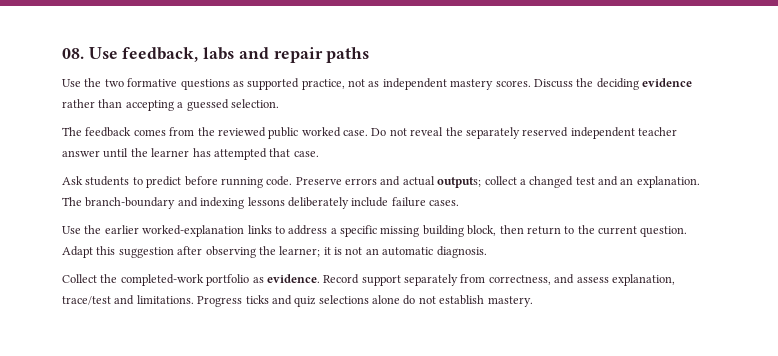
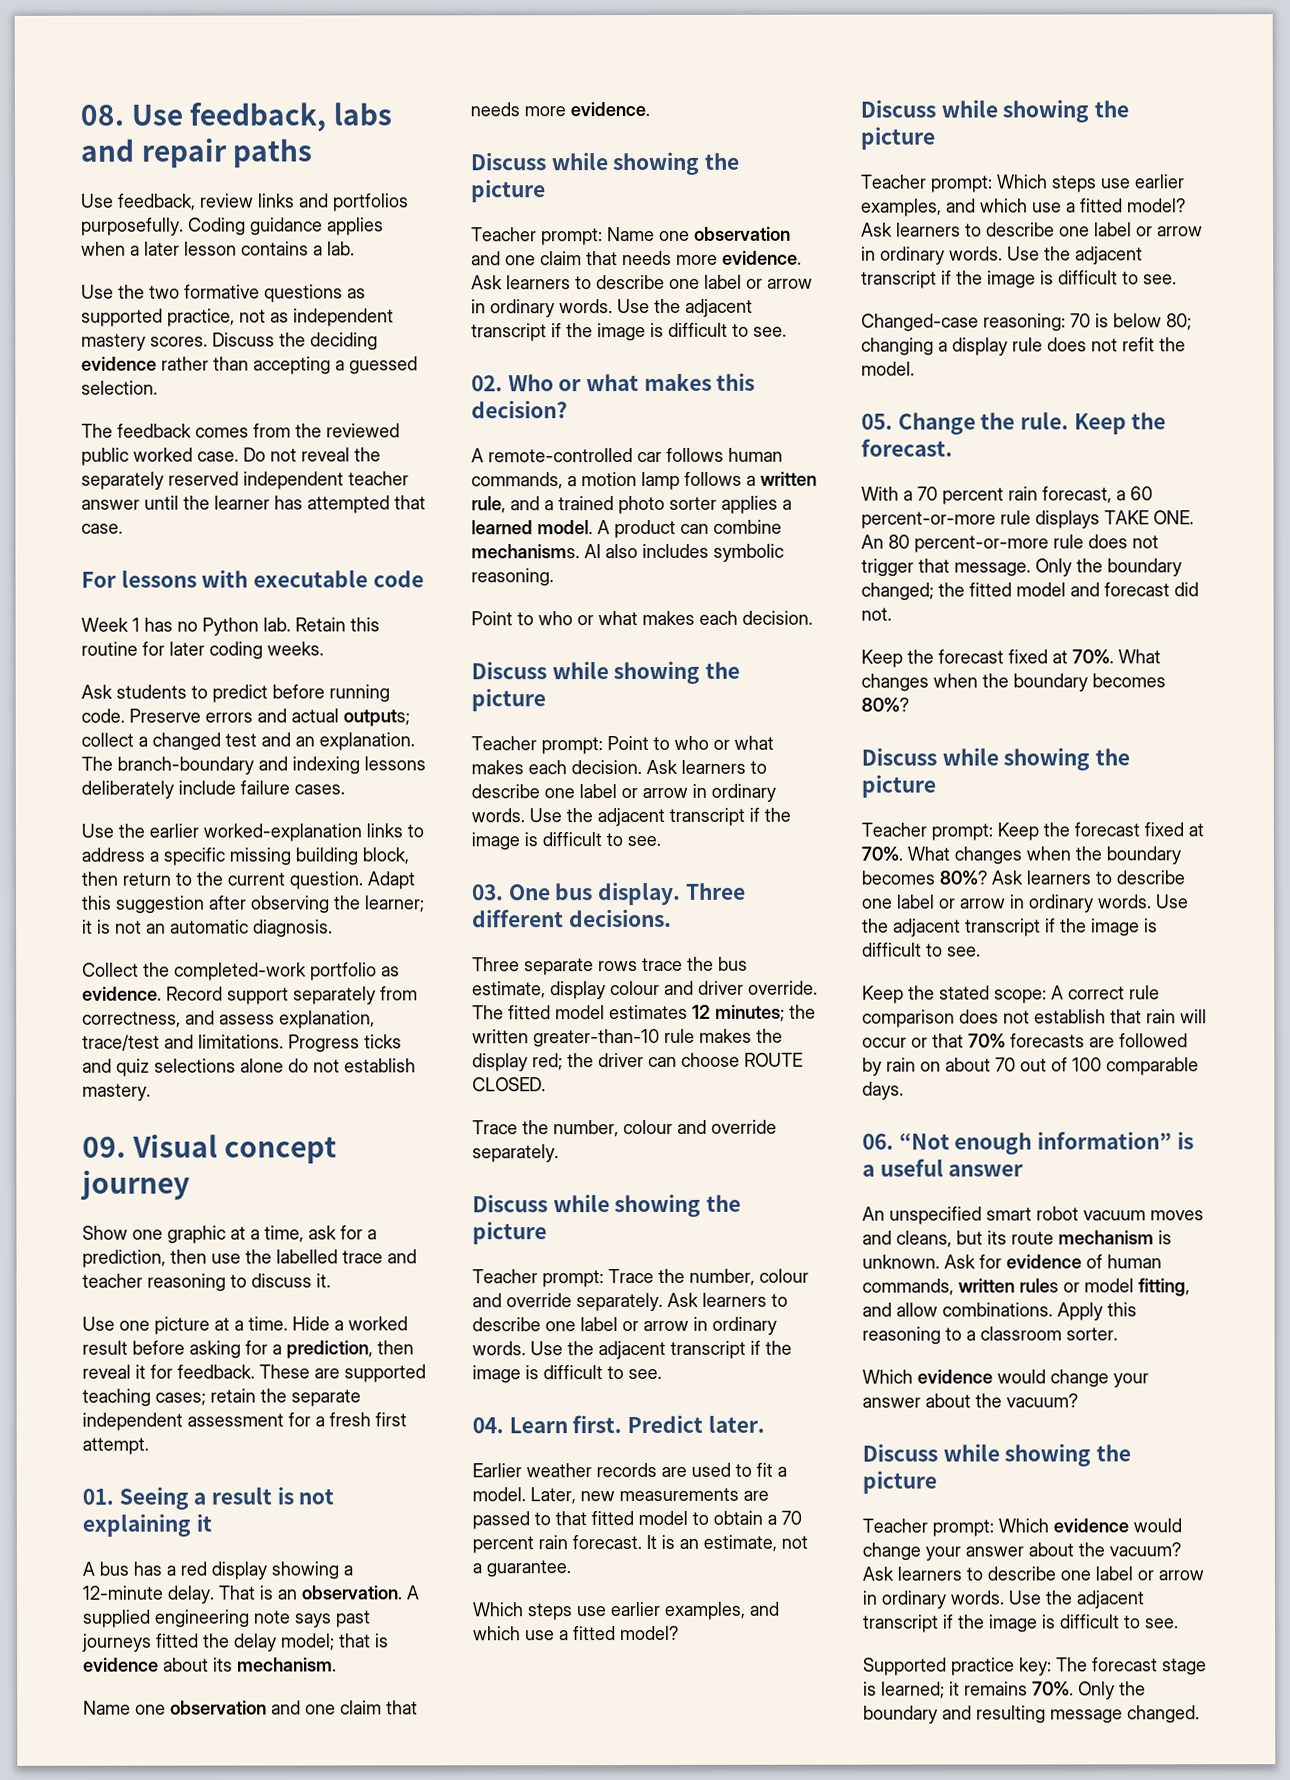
(370, 55) none -> [81,193,409,212] [81,217,384,236] [81,241,355,256] // Use feedback, review links and portfolios purposefully. Coding guidance applies when a later lesson contains a lab.
(319, 154) none -> [81,569,424,588] [81,617,380,636] [81,641,324,660] // For lessons with executable code // Week 1 has no Python lab. Retain this routine for later coding weeks.
(533, 301) none -> [82,1134,338,1164] [80,1170,190,1200] [82,1225,377,1244] [82,1249,417,1268] [82,1273,331,1292] [82,1316,408,1335] [82,1340,414,1359] [82,1364,426,1383] [82,1388,361,1407] [82,1412,407,1431] [82,1437,149,1455] [82,1486,335,1510] [82,1513,212,1537] [82,1561,353,1580] [82,1585,419,1604] [83,1609,371,1628] [82,1633,389,1652] [83,1657,337,1672] [83,1700,418,1715] [470,101,650,117] [470,151,740,176] [471,179,546,203] [471,226,791,246] [471,250,802,266] [471,274,813,290] [471,298,753,318] [471,322,787,342] [471,372,756,392] [471,400,568,419] [471,447,783,463] [471,471,817,491] [471,495,792,515] [471,519,782,539] [471,543,784,562] [471,568,554,587] [471,610,813,626] [471,660,741,685] [471,688,546,712] [471,735,774,755] [471,759,767,775] [471,783,776,802] [471,807,791,827] [471,832,661,851] [471,881,746,906] [472,908,672,928] [472,956,748,976] [472,980,818,1000] [472,1004,816,1022] [472,1028,783,1048] [472,1052,803,1072] [472,1077,546,1092] [472,1119,777,1138] [472,1144,559,1163] [472,1193,742,1218] [472,1221,547,1245] [472,1268,809,1288] [472,1292,788,1312] [472,1316,777,1335] [472,1340,792,1360] [472,1365,662,1384] [472,1414,765,1434] [472,1462,787,1478] [472,1487,769,1505] [472,1510,802,1530] [472,1534,808,1554] [472,1560,571,1578] [472,1601,780,1621] [473,1625,679,1641] [860,99,1130,123] [860,126,935,150] [861,174,1185,193] [861,198,1186,217] [861,222,1203,237] [861,246,1143,265] [861,270,1177,289] [861,313,1192,332] [861,337,1186,356] [861,361,915,376] [861,411,1167,435] [861,438,953,457] [861,486,1153,505] [861,510,1194,529] [861,534,1159,553] [861,558,1182,577] [861,582,1199,601] [861,607,892,621] [861,649,1161,668] [861,673,1166,692] [861,697,909,712] [861,747,1131,771] [861,774,936,798] [861,822,1204,841] [861,846,1181,865] [861,870,1185,885] [862,894,1189,913] [862,918,1158,937] [862,942,981,957] [862,985,1160,1004] [862,1009,1207,1028] [862,1033,1188,1048] [862,1057,1199,1076] [862,1081,904,1100] [862,1131,1194,1155] [862,1158,1025,1177] [862,1206,1204,1225] [862,1230,1172,1248] [862,1254,1162,1269] [862,1278,1190,1297] [862,1302,1137,1321] [862,1326,1118,1345] [862,1369,1149,1388] [862,1393,1078,1408] [862,1443,1132,1467] [862,1470,937,1494] [862,1518,1182,1537] [862,1542,1181,1561] [862,1566,1204,1581] [862,1590,1145,1609] [863,1614,1179,1633] [863,1657,1207,1676] [863,1681,1146,1700] [863,1705,1200,1724] // 09. Visual concept journey // Show one graphic at a time, ask for a prediction, then use the labelled trace and teacher reasoning to discuss it. // Use one picture at a time. Hide a worked result before asking for a prediction, then reveal it for feedback. These are supported teaching cases; retain the separate independent assessment for a fresh first attempt. // 01. Seeing a result is not explaining it // A bus has a red display showing a 12-minute delay. That is an observation. A supplied engineering note says past journeys fitted the delay model; that is evidence about its mechanism. // Name one observation and one claim that needs more evidence. // Discuss while showing the picture // Teacher prompt: Name one observation and one claim that needs more evidence. Ask learners to describe one label or arrow in ordinary words. Use the adjacent transcript if the image is difficult to see. // 02. Who or what makes this decision? // A remote-controlled car follows human commands, a motion lamp follows a written rule, and a trained photo sorter applies a learned model. A product can combine mechanisms. AI also includes symbolic reasoning. // Point to who or what makes each decision. // Discuss while showing the picture // Teacher prompt: Point to who or what makes each decision. Ask learners to describe one label or arrow in ordinary words. Use the adjacent transcript if the image is difficult to see. // 03. One bus display. Three different decisions. // Three separate rows trace the bus estimate, display colour and driver override. The fitted model estimates 12 minutes; the written greater-than-10 rule makes the display red; the driver can choose ROUTE CLOSED. // Trace the number, colour and override separately. // Discuss while showing the picture // Teacher prompt: Trace the number, colour and override separately. Ask learners to describe one label or arrow in ordinary words. Use the adjacent transcript if the image is difficult to see. // 04. Learn first. Predict later. // Earlier weather records are used to fit a model. Later, new measurements are passed to that fitted model to obtain a 70 percent rain forecast. It is an estimate, not a guarantee. // Which steps use earlier examples, and which use a fitted model? // Discuss while showing the picture // Teacher prompt: Which steps use earlier examples, and which use a fitted model? Ask learners to describe one label or arrow in ordinary words. Use the adjacent transcript if the image is difficult to see. // Changed-case reasoning: 70 is below 80; changing a display rule does not refit the model. // 05. Change the rule. Keep the forecast. // With a 70 percent rain forecast, a 60 percent-or-more rule displays TAKE ONE. An 80 percent-or-more rule does not trigger that message. Only the boundary changed; the fitted model and forecast did not. // Keep the forecast fixed at 70%. What changes when the boundary becomes 80%? // Discuss while showing the picture // Teacher prompt: Keep the forecast fixed at 70%. What changes when the boundary becomes 80%? Ask learners to describe one label or arrow in ordinary words. Use the adjacent transcript if the image is difficult to see. // Keep the stated scope: A correct rule comparison does not establish that rain will occur or that 70% forecasts are followed by rain on about 70 out of 100 comparable days. // 06. “Not enough information” is a useful answer // An unspecified smart robot vacuum moves and cleans, but its route mechanism is unknown. Ask for evidence of human commands, written rules or model fitting, and allow combinations. Apply this reasoning to a classroom sorter. // Which evidence would change your answer about the vacuum? // Discuss while showing the picture // Teacher prompt: Which evidence would change your answer about the vacuum? Ask learners to describe one label or arrow in ordinary words. Use the adjacent transcript if the image is difficult to see. // Supported practice key: The forecast stage is learned; it remains 70%. Only the boundary and resulting message changed.

